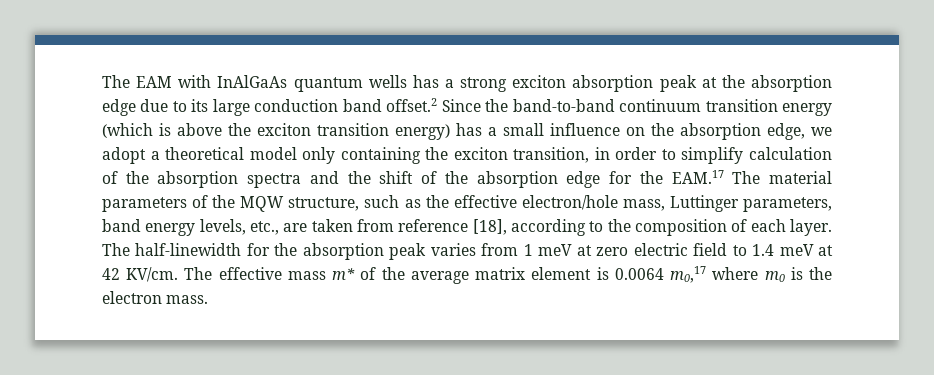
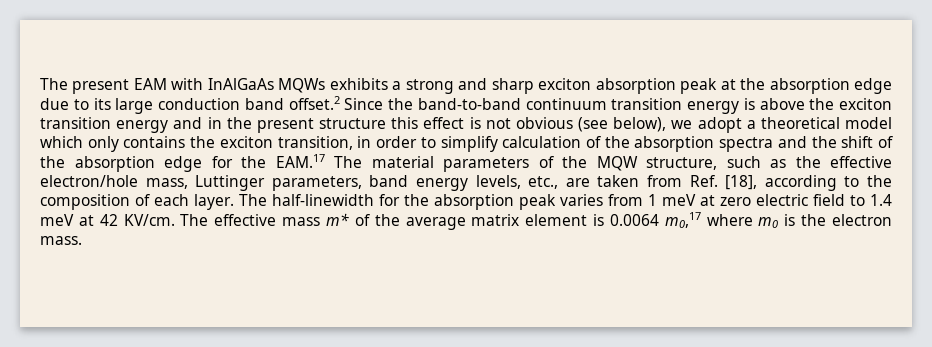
[102,75,130,88] The -> [40,78,130,94] The present
[293,75,508,92] quantum wells has a strong -> [278,78,534,94] MQWs exhibits a strong and sharp
[102,123,153,138] (which -> (739, 107) none
[395,123,805,140] energy) has a small influence on the absorption edge, -> [116,117,667,133] energy and in the present structure this effect is not obvious (see below),
[302,147,421,164] only containing -> [40,136,186,152] which only contains
[398,219,469,232] reference -> [689,175,718,187] Ref.

